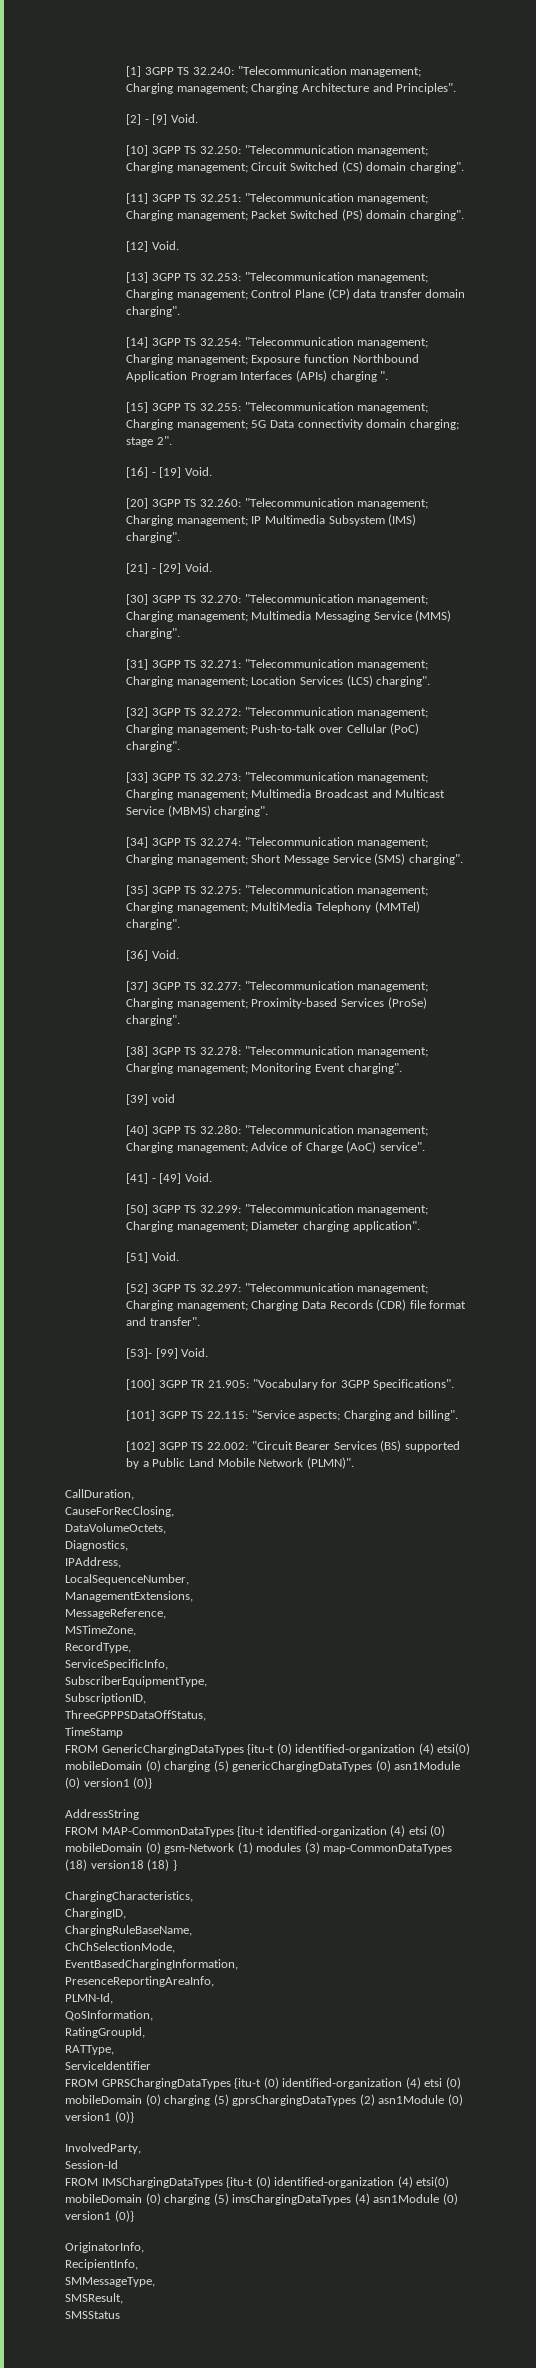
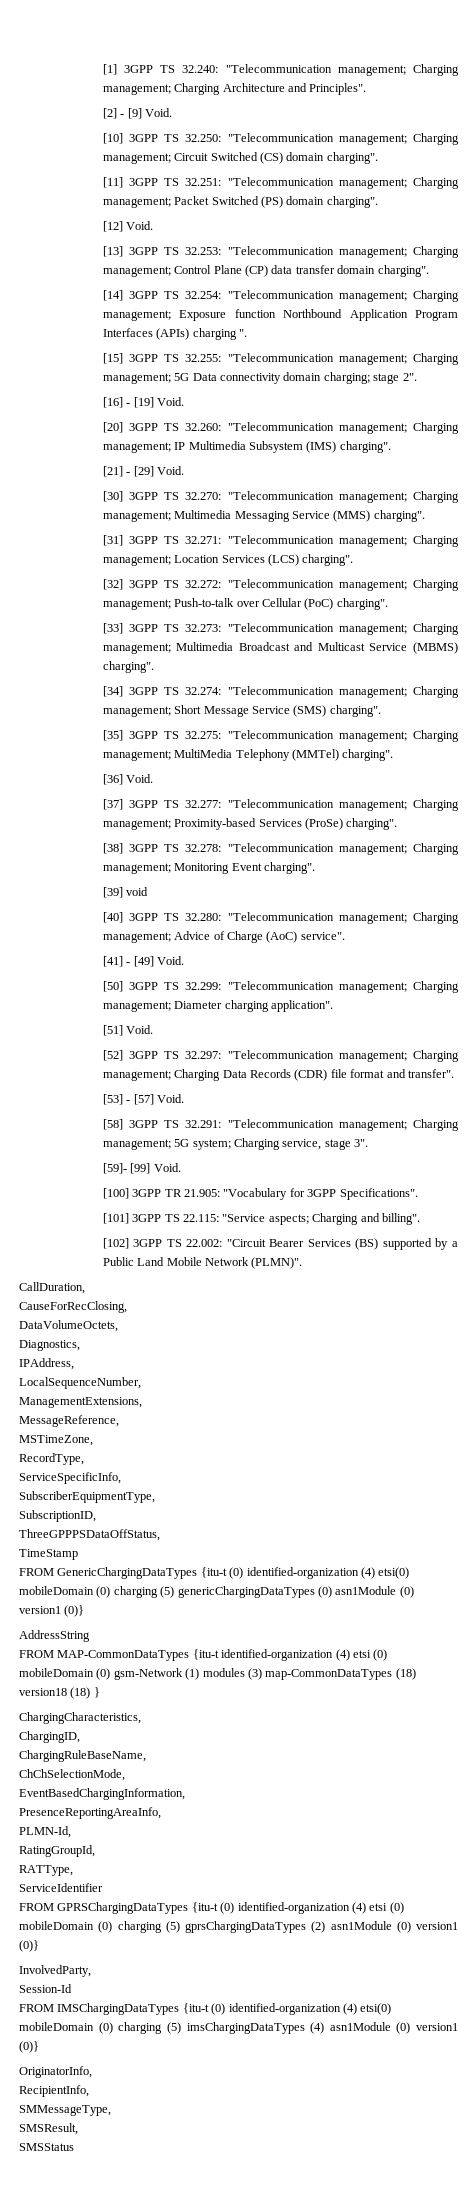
[126,1348,153,1359] [53]- -> [102,1094,185,1105] [102,1119,459,1131] [102,1138,369,1150] [102,1163,127,1174] [53] - [57] Void. // [58] 3GPP TS 32.291: "Telecommunication management; Charging management; 5G system; Charging service, stage 3". // [59]-
[65,2010,153,2021] // QoSInformation, -> (71, 1832) none

